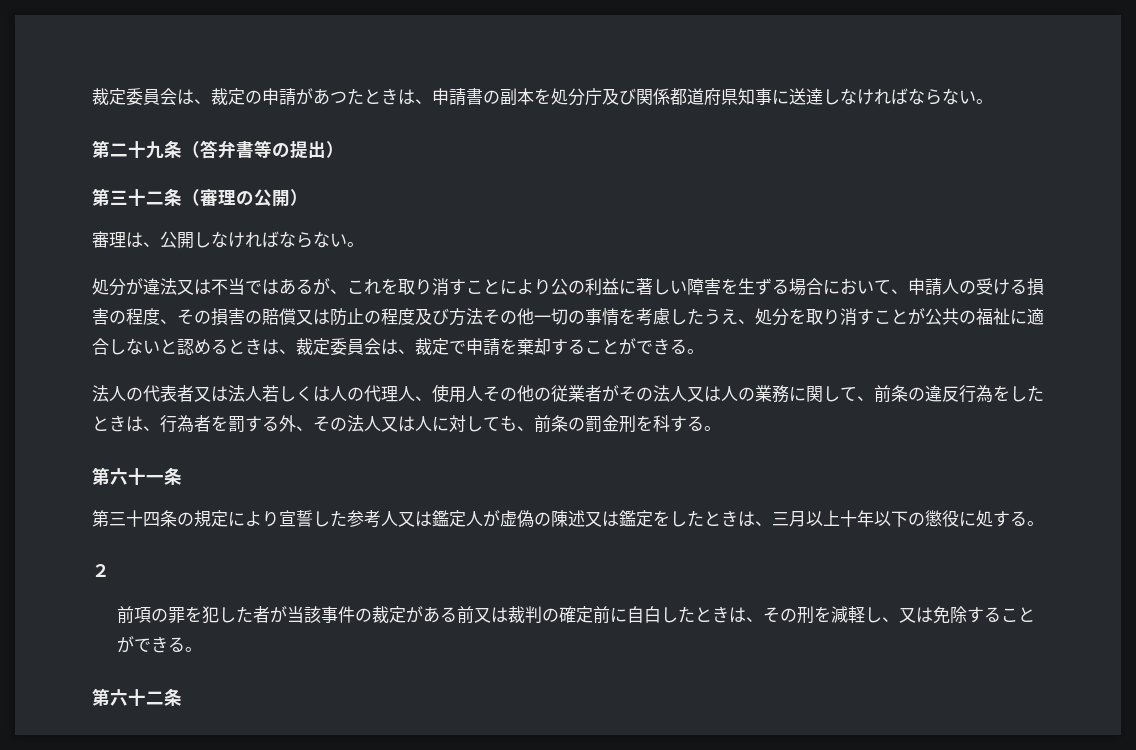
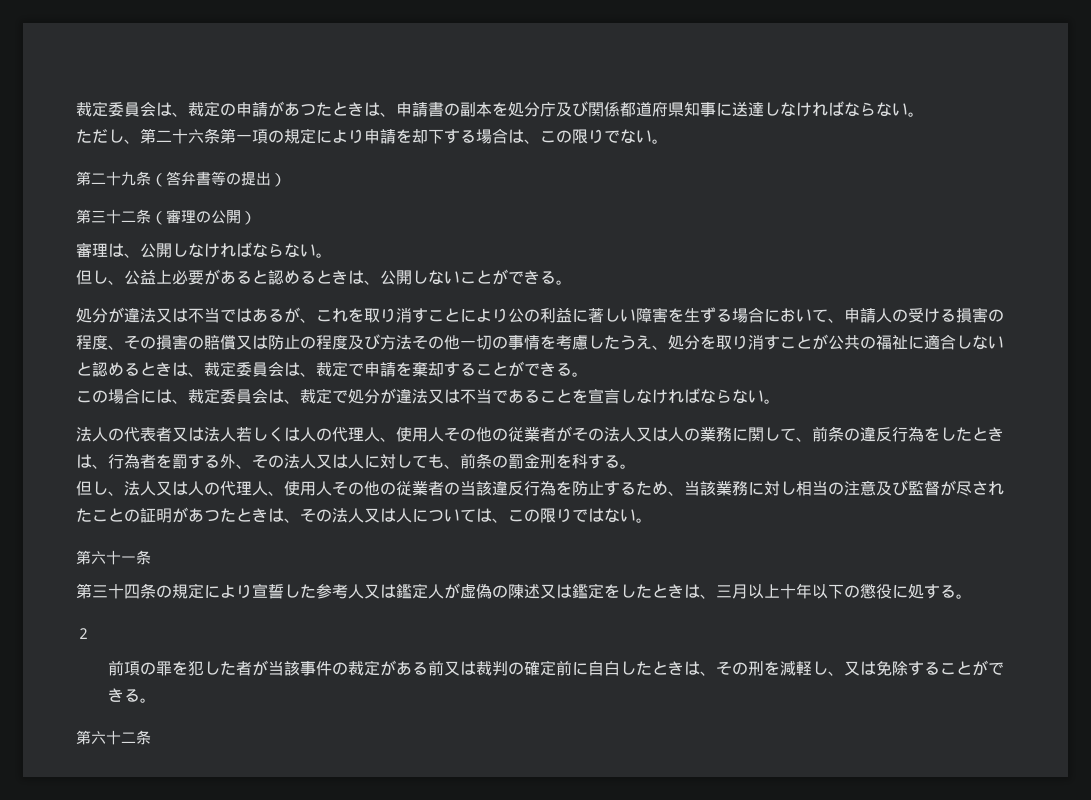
(993, 101) none -> [76,128,668,144] // ただし、第二十六条第一項の規定により申請を却下する場合は、この限りでない。
(364, 244) none -> [76,269,572,285] // 但し、公益上必要があると認めるときは、公開しないことができる。
(704, 351) none -> [76,388,780,404] // この場合には、裁定委員会は、裁定で処分が違法又は不当であることを宣言しなければならない。
(721, 428) none -> [76,480,1004,496] [76,507,652,523] // 但し、法人又は人の代理人、使用人その他の従業者の当該違反行為を防止するため、当該業務に対し相当の注意及び監督が尽されたことの証明があつたときは、その法人又は人については、この限りではない。

